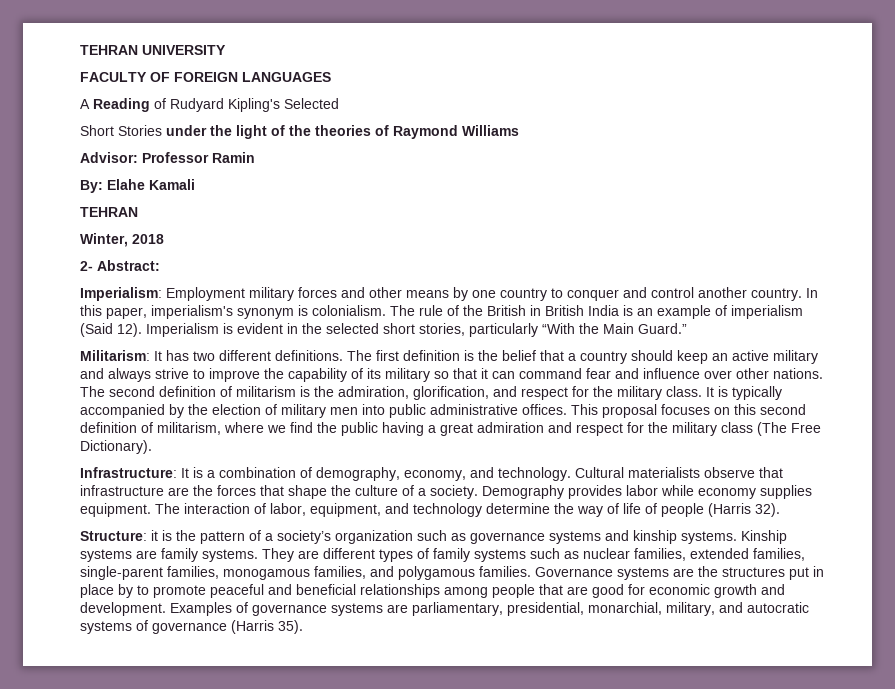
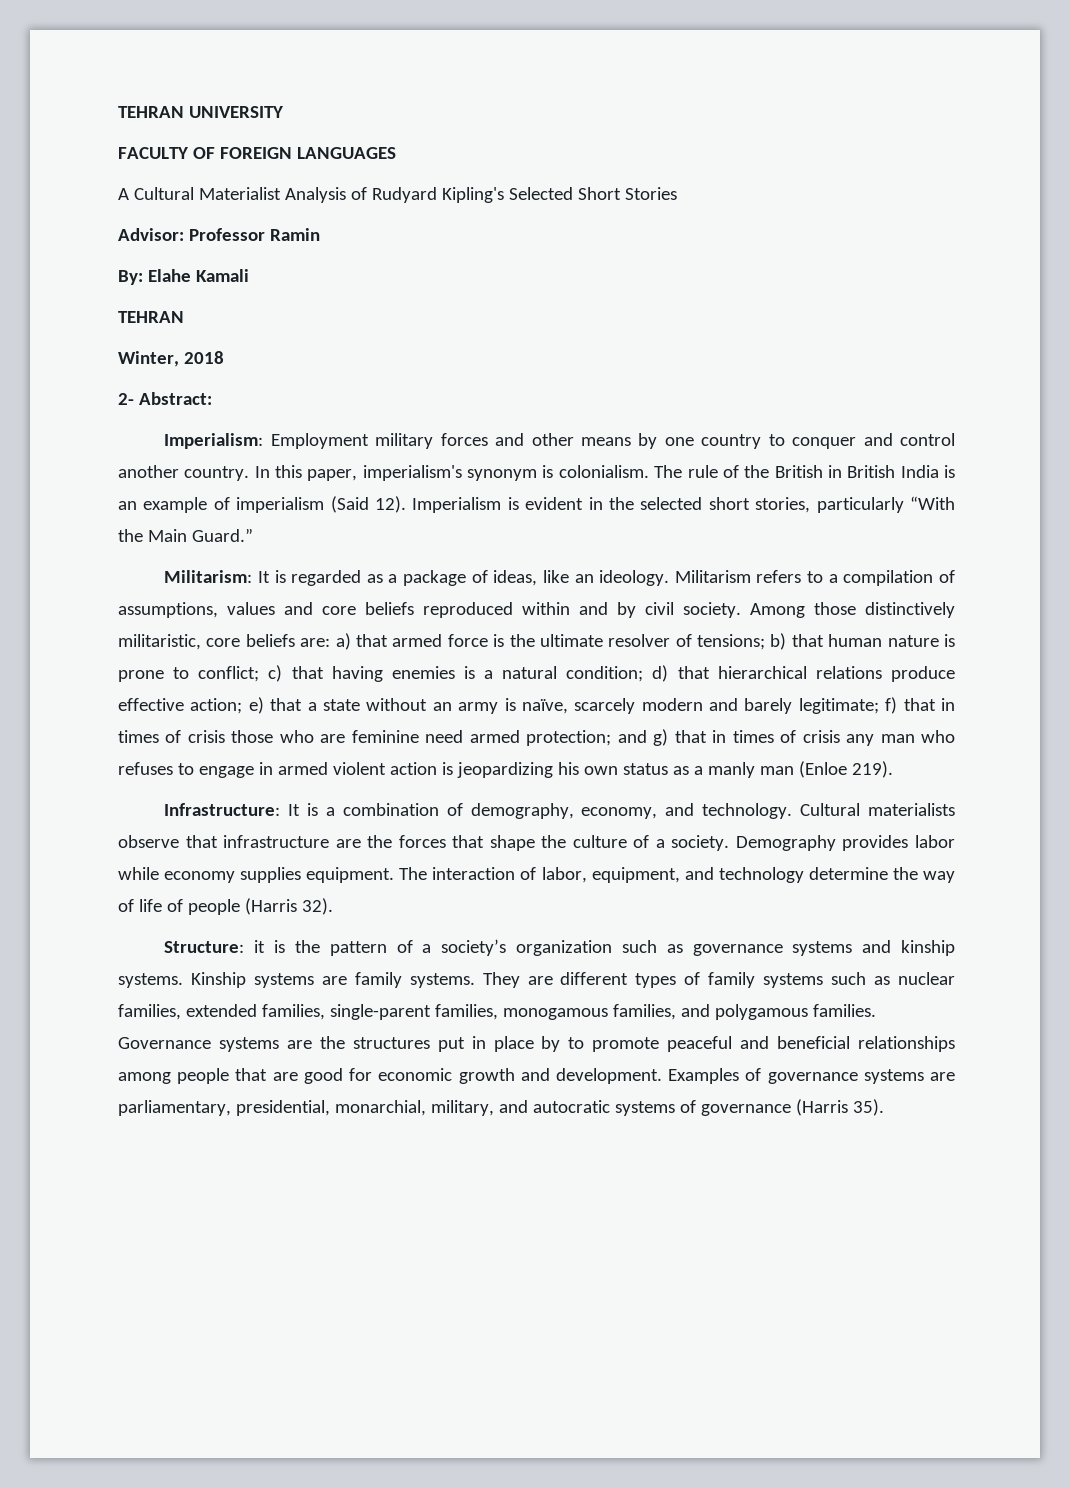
[93,98,150,112] Reading -> [133,187,346,203] Cultural Materialist Analysis
(339, 103) // -> (573, 193) none
[166,125,519,139] under the light of the theories of Raymond Williams -> (677, 193) none
[166,350,818,364] [80,368,823,382] [80,386,782,400] [80,404,806,418] [80,422,821,436] [80,440,152,454] has two different definitions. The first definition is the belief that a country should keep an active military and always strive to improve the capability of its military so that it can command fear and influence over other nations. The second definition of militarism is the admiration, glorification, and respect for the military class. It is typically accompanied by the election of military men into public administrative offices. This proposal focuses on this second definition of militarism, where we find the public having a great admiration and respect for the military class (The Free Dictionary). -> [274,570,955,586] [118,602,955,618] [118,633,956,650] [118,665,955,682] [118,697,956,714] [118,729,956,746] [118,761,893,778] is regarded as a package of ideas, like an ideology. Militarism refers to a compilation of assumptions, values and core beliefs reproduced within and by civil society. Among those distinctively militaristic, core beliefs are: a) that armed force is the ultimate resolver of tensions; b) that human nature is prone to conflict; c) that having enemies is a natural condition; d) that hierarchical relations produce effective action; e) that a state without an army is naïve, scarcely modern and barely legitimate; f) that in times of crisis those who are feminine need armed protection; and g) that in times of crisis any man who refuses to engage in armed violent action is jeopardizing his own status as a manly man (Enloe 219).

